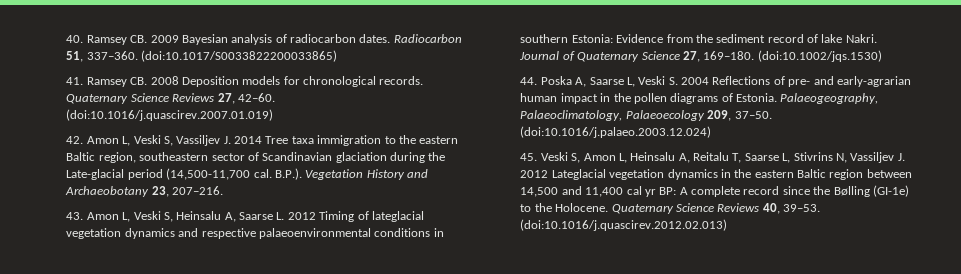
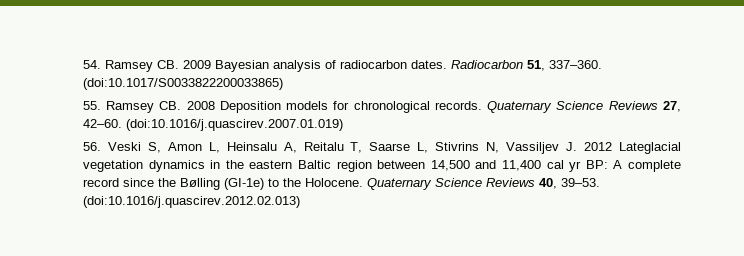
[66,35,84,43] 40. -> [82,60,101,69] 54.
[66,77,84,85] 41. -> [82,101,101,110] 55.
[66,135,459,146] [66,152,446,163] [66,168,429,180] [65,186,224,197] [66,211,424,222] [66,228,444,239] [520,34,877,43] [519,50,882,62] [520,76,911,87] [520,93,879,104] [520,110,772,121] [520,126,712,138] [520,153,538,161] 42. Amon L, Veski S, Vassiljev J. 2014 Tree taxa immigration to the eastern Baltic region, southeastern sector of Scandinavian glaciation during the Late-glacial period (14,500-11,700 cal. B.P.). Vegetation History and Archaeobotany 23, 207–216. // 43. Amon L, Veski S, Heinsalu A, Saarse L. 2012 Timing of lateglacial vegetation dynamics and respective palaeoenvironmental conditions in southern Estonia: Evidence from the sediment record of lake Nakri. Journal of Quaternary Science 27, 169–180. (doi:10.1002/jqs.1530) // 44. Poska A, Saarse L, Veski S. 2004 Reflections of pre- and early-agrarian human impact in the pollen diagrams of Estonia. Palaeogeography, Palaeoclimatology, Palaeoecology 209, 37–50. (doi:10.1016/j.palaeo.2003.12.024) // 45. -> [82,142,101,151] 56.

